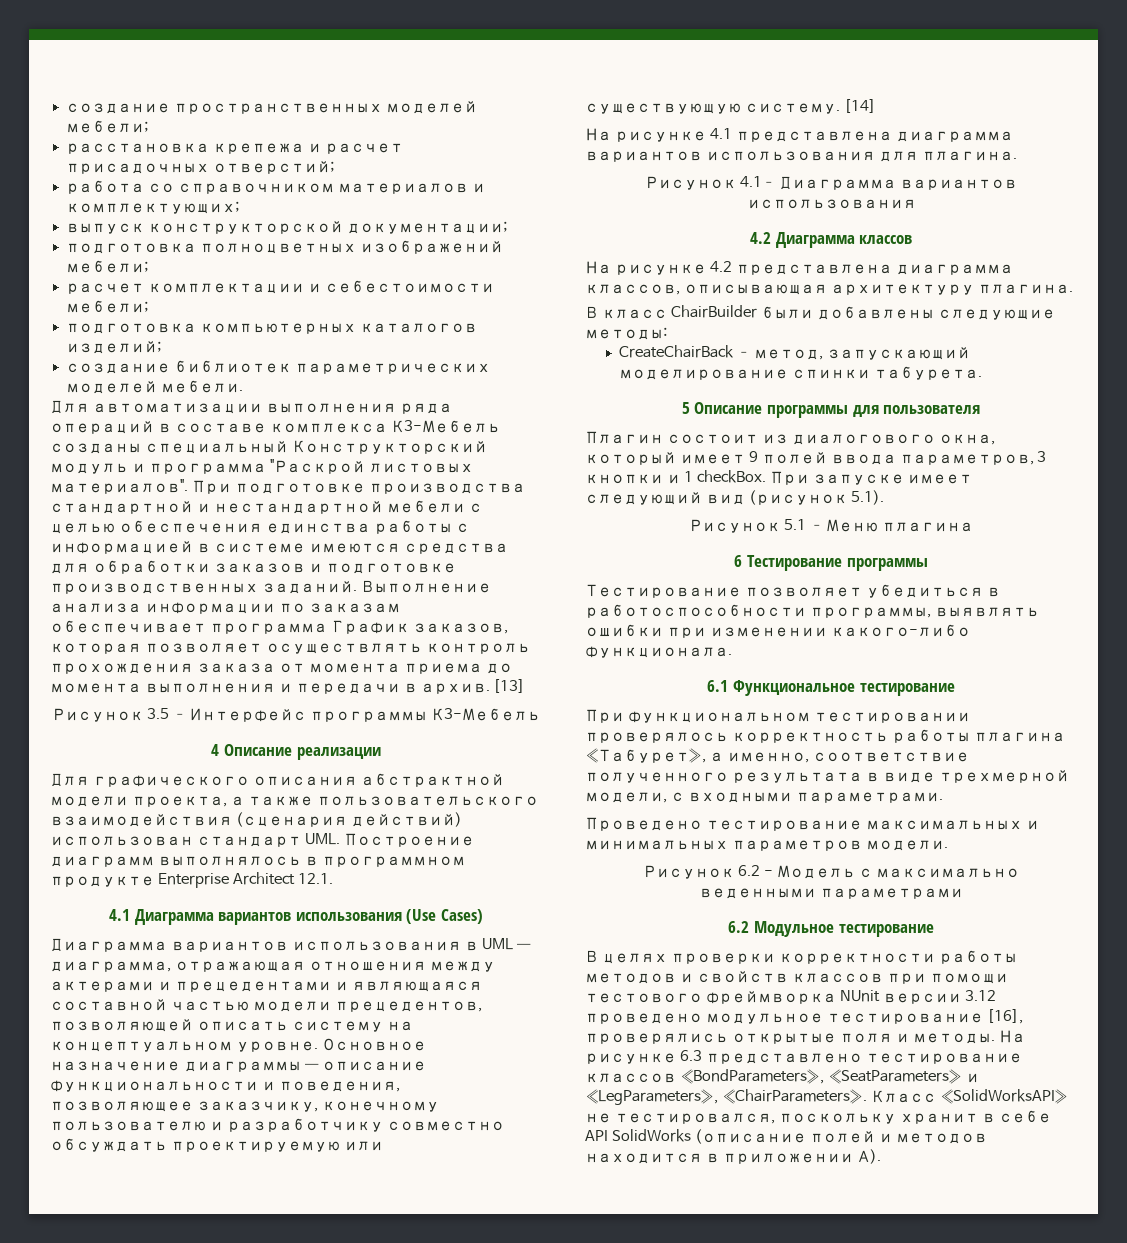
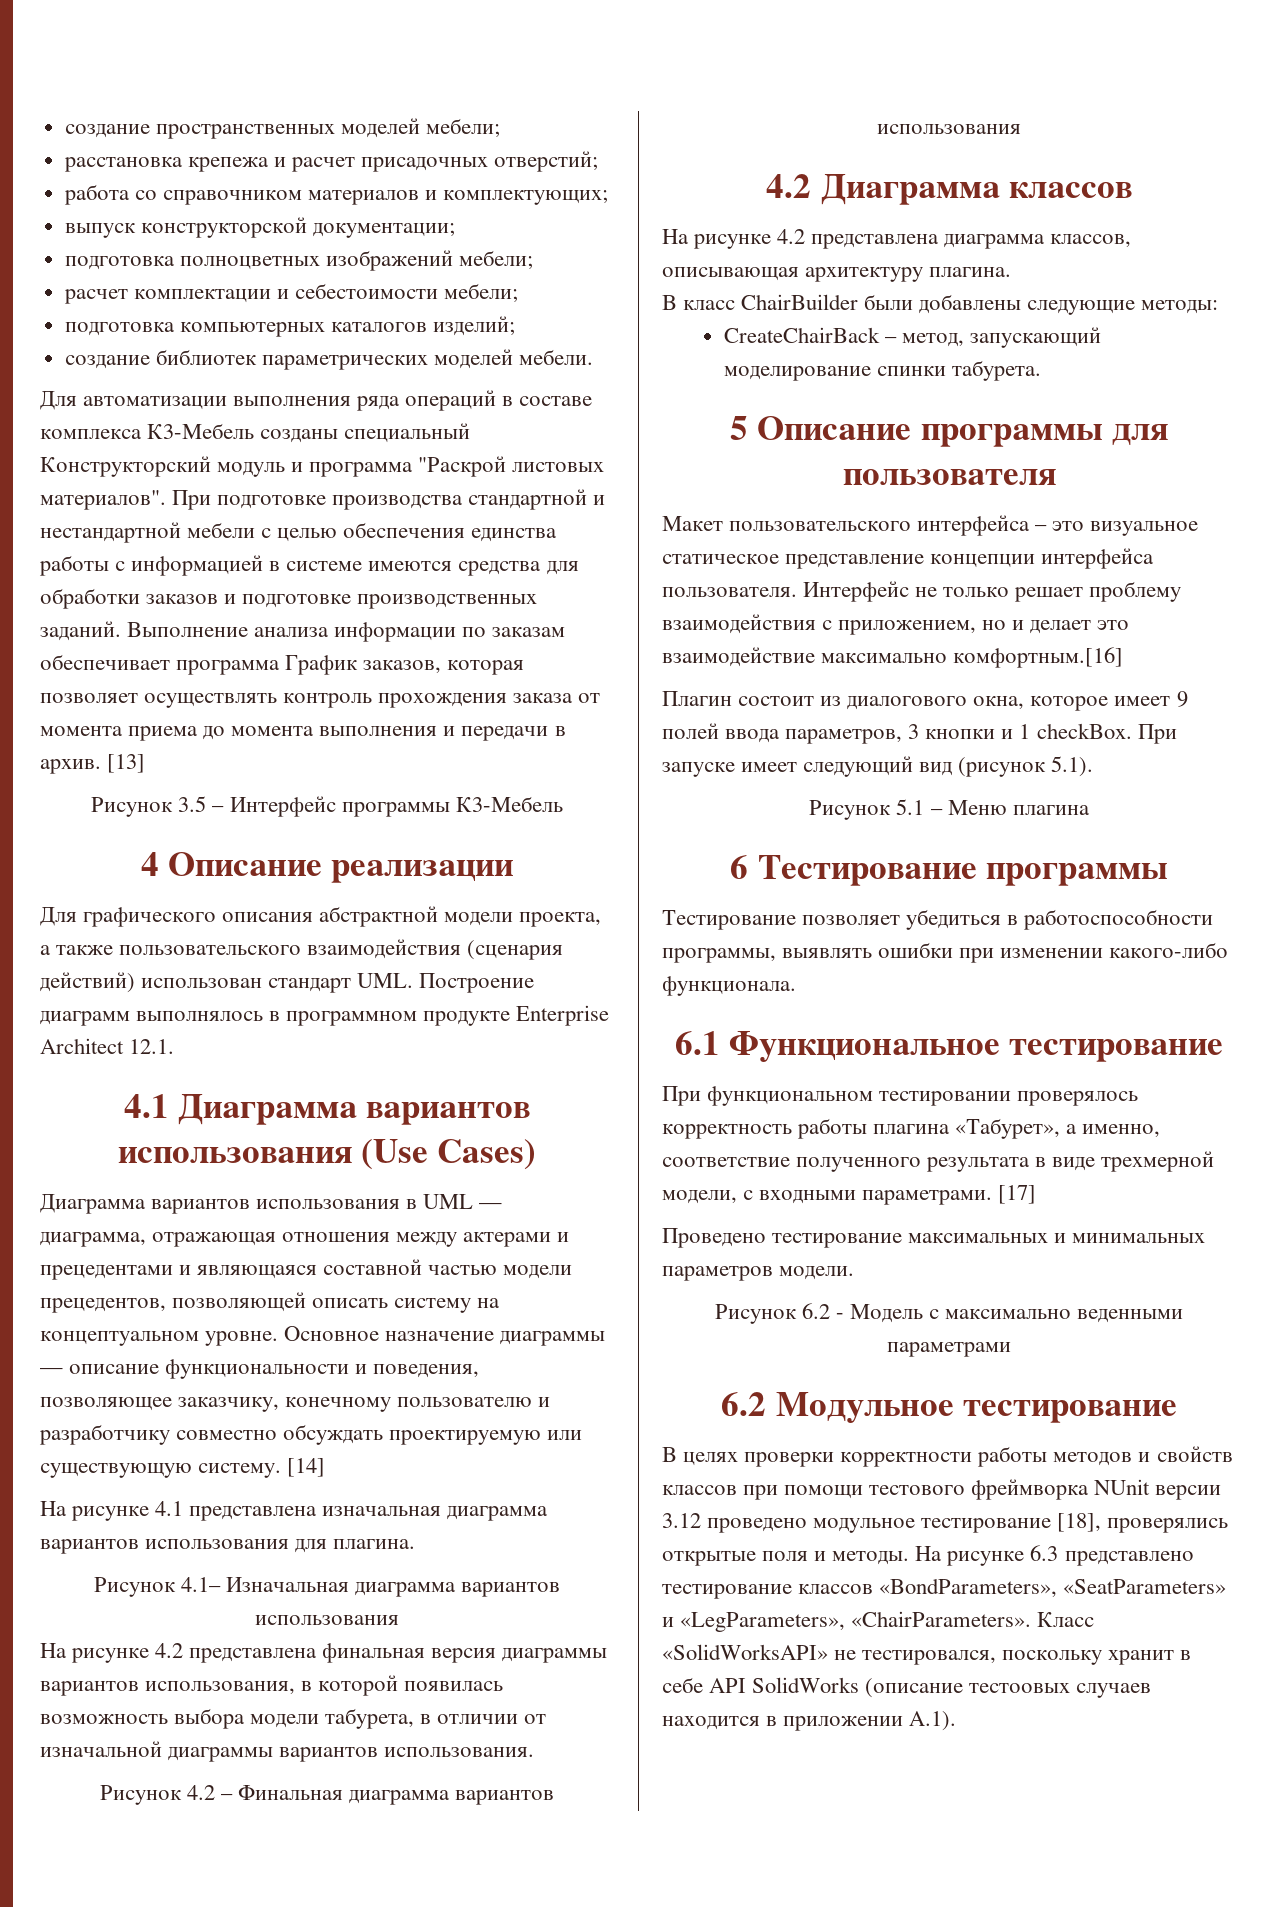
(892, 136) none -> [322,1506,442,1516] изначальная
[778,176,896,190] Диаграмма -> [225,1577,561,1597] [255,1615,399,1625] [40,1643,608,1663] [40,1675,504,1696] [40,1708,547,1729] [40,1741,535,1762] [99,1785,451,1805] Изначальная диаграмма вариантов использования // На рисунке 4.2 представлена финальная версия диаграммы вариантов использования, в которой появилась возможность выбора модели табурета, в отличии от изначальной диаграммы вариантов использования. // Рисунок 4.2 – Финальная диаграмма
(981, 409) none -> [662,515,1199,536] [662,548,1155,569] [662,581,1182,602] [662,614,1130,635] [662,647,1124,668] // Макет пользовательского интерфейса – это визуальное статическое представление концепции интерфейса пользователя. Интерфейс не только решает проблему взаимодействия с приложением, но и делает это взаимодействие максимально комфортным.[16]
[585,452,676,465] который -> [1030,696,1109,711] которое
(943, 797) none -> [998,1185,1037,1204] [17]
[986,1009,1023,1024] [16], -> [1057,1513,1102,1532] [18],
[809,1131,987,1144] полей и методов -> [969,1683,1152,1698] тестоовых случаев
[856,1149,881,1164] А). -> [909,1711,957,1731] А.1).

